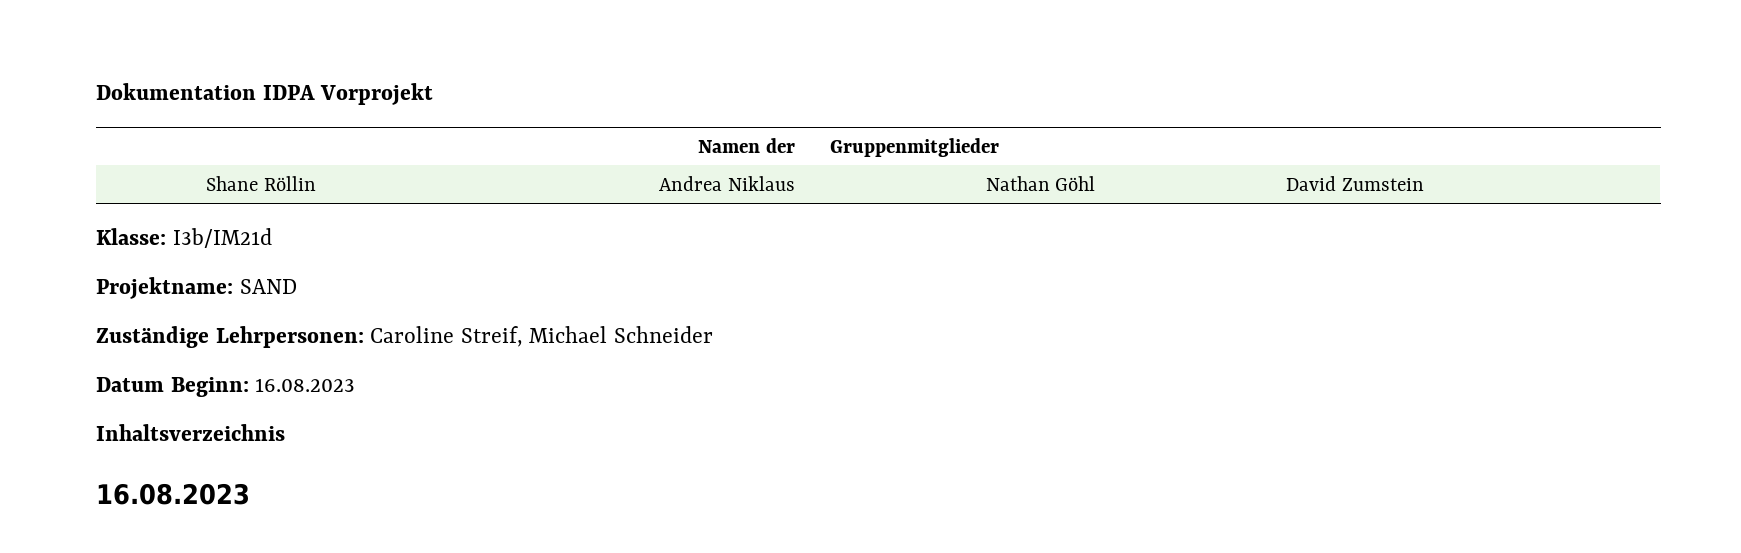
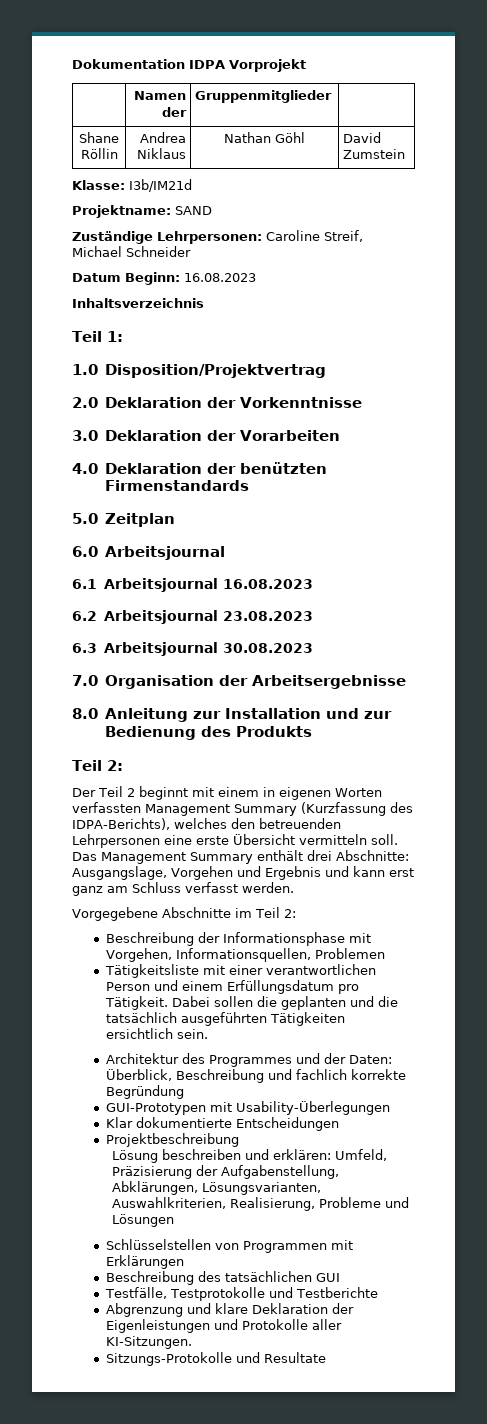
[96,483,250,505] 16.08.2023 -> [72,331,123,342] [72,364,326,378] [72,397,362,408] [72,430,340,441] [72,462,327,474] [104,480,249,491] [72,513,175,527] [72,546,225,560] [72,578,313,592] [72,610,313,624] [72,642,313,656] [72,675,406,689] [72,708,392,722] [104,726,312,740] [72,760,123,771] [72,786,382,800] [72,802,413,816] [72,818,341,830] [72,834,398,848] [72,850,409,864] [72,866,414,880] [72,882,294,896] [72,907,296,921] [106,932,372,946] [106,948,386,962] [105,964,377,978] [106,980,360,994] [105,996,399,1010] [106,1012,346,1026] [106,1028,209,1039] [106,1053,393,1067] [106,1069,407,1083] [106,1085,185,1099] [106,1101,391,1115] [106,1117,340,1131] [106,1133,240,1147] [111,1149,387,1163] [111,1165,339,1179] [111,1181,321,1195] [111,1197,409,1211] [111,1214,174,1227] [106,1239,354,1253] [106,1255,185,1269] [106,1271,341,1285] [105,1287,379,1301] [106,1303,355,1317] [106,1319,343,1333] [106,1336,193,1349] [106,1352,327,1366] Teil 1: // 1.0 Disposition/Projektvertrag // 2.0 Deklaration der Vorkenntnisse // 3.0 Deklaration der Vorarbeiten // 4.0 Deklaration der benützten Firmenstandards // 5.0 Zeitplan // 6.0 Arbeitsjournal // 6.1 Arbeitsjournal 16.08.2023 // 6.2 Arbeitsjournal 23.08.2023 // 6.3 Arbeitsjournal 30.08.2023 // 7.0 Organisation der Arbeitsergebnisse // 8.0 Anleitung zur Installation und zur Bedienung des Produkts // Teil 2: // Der Teil 2 beginnt mit einem in eigenen Worten verfassten Management Summary (Kurzfassung des IDPA-Berichts), welches den betreuenden Lehrpersonen eine erste Übersicht vermitteln soll. Das Management Summary enthält drei Abschnitte: Ausgangslage, Vorgehen und Ergebnis und kann erst ganz am Schluss verfasst werden. // Vorgegebene Abschnitte im Teil 2: // Beschreibung der Informationsphase mit Vorgehen, Informationsquellen, Problemen // Tätigkeitsliste mit einer verantwortlichen Person und einem Erfüllungsdatum pro Tätigkeit. Dabei sollen die geplanten und die tatsächlich ausgeführten Tätigkeiten ersichtlich sein. // Architektur des Programmes und der Daten: Überblick, Beschreibung und fachlich korrekte Begründung // GUI-Prototypen mit Usability-Überlegungen // Klar dokumentierte Entscheidungen // Projektbeschreibung // Lösung beschreiben und erklären: Umfeld, Präzisierung der Aufgabenstellung, Abklärungen, Lösungsvarianten, Auswahlkriterien, Realisierung, Probleme und Lösungen // Schlüsselstellen von Programmen mit Erklärungen // Beschreibung des tatsächlichen GUI // Testfälle, Testprotokolle und Testberichte // Abgrenzung und klare Deklaration der Eigenleistungen und Protokolle aller KI-Sitzungen. // Sitzungs-Protokolle und Resultate

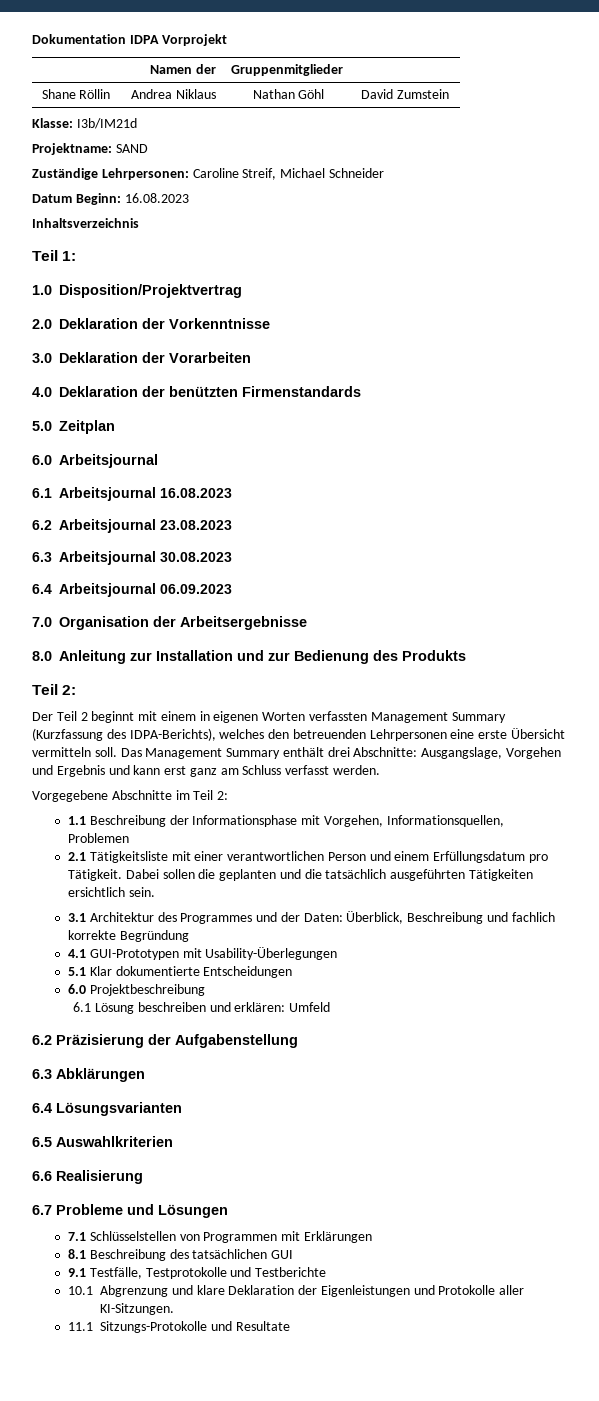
(313, 648) none -> [32,583,232,597] // 6.4 Arbeitsjournal 06.09.2023
(296, 913) none -> [68,816,87,825] 1.1
(386, 953) none -> [68,852,87,861] 2.1
(209, 1034) none -> [68,913,87,922] 3.1
(185, 1092) none -> [68,949,87,958] 4.1
(391, 1108) none -> [68,967,87,976] 5.1
(340, 1124) none -> [68,984,87,994] 6.0
(240, 1140) none -> [73,1002,92,1012] 6.1
[334,1149,387,1161] [111,1165,339,1179] [111,1181,321,1195] [111,1197,315,1211] Umfeld, Präzisierung der Aufgabenstellung, Abklärungen, Lösungsvarianten, Auswahlkriterien, Realisierung, -> [289,1002,331,1012] [32,1034,298,1048] [32,1068,145,1082] [32,1102,182,1116] [32,1136,173,1147] [32,1170,143,1184] [32,1205,52,1215] Umfeld // 6.2 Präzisierung der Aufgabenstellung // 6.3 Abklärungen // 6.4 Lösungsvarianten // 6.5 Auswahlkriterien // 6.6 Realisierung // 6.7
(174, 1220) none -> [68,1232,87,1241] 7.1
(185, 1262) none -> [68,1249,87,1259] 8.1
(341, 1277) none -> [68,1268,87,1277] 9.1
(379, 1292) none -> [68,1286,94,1295] 10.1
(193, 1342) none -> [68,1322,94,1331] 11.1

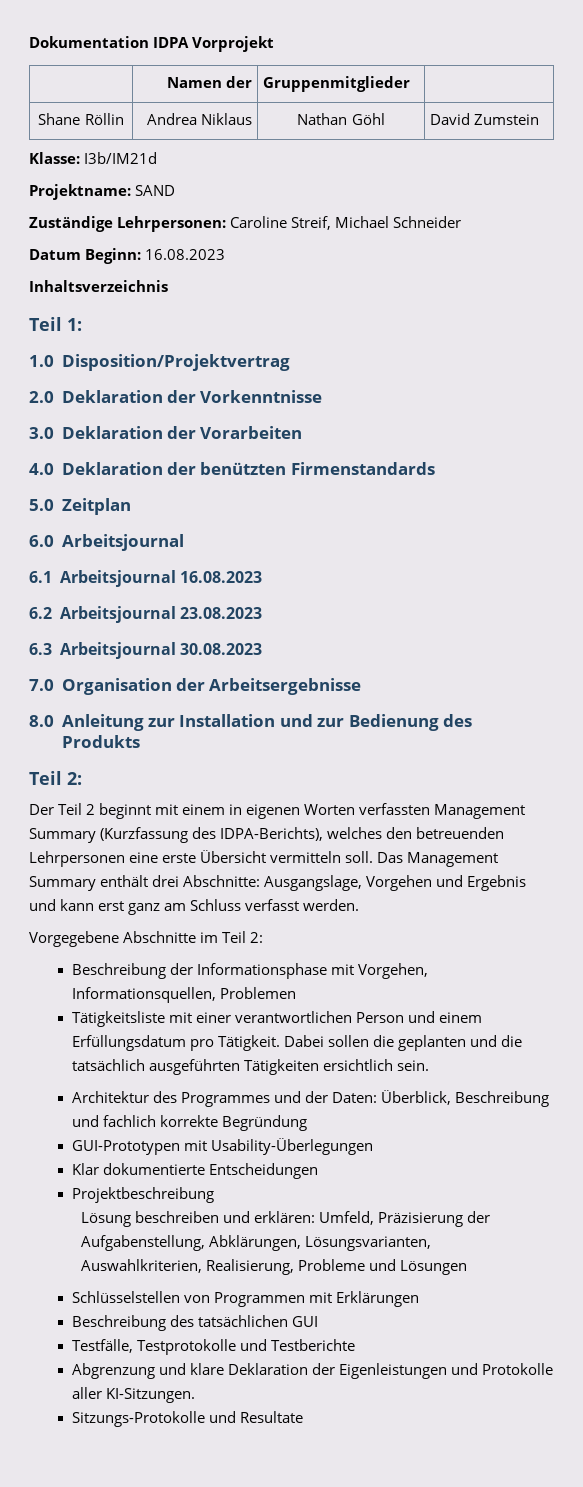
[32,583,232,597] // 6.4 Arbeitsjournal 06.09.2023 -> (262, 649) none
[68,816,87,825] 1.1 -> (264, 937) none
[68,852,87,861] 2.1 -> (296, 993) none
[68,913,87,922] 3.1 -> (429, 1065) none
[68,949,87,958] 4.1 -> (307, 1123) none
[68,967,87,976] 5.1 -> (373, 1146) none
[68,984,87,994] 6.0 -> (318, 1171) none
[73,1002,92,1012] 6.1 -> (214, 1195) none
[289,1002,331,1012] [32,1034,298,1048] [32,1068,145,1082] [32,1102,182,1116] [32,1136,173,1147] [32,1170,143,1184] [32,1205,52,1215] Umfeld // 6.2 Präzisierung der Aufgabenstellung // 6.3 Abklärungen // 6.4 Lösungsvarianten // 6.5 Auswahlkriterien // 6.6 Realisierung // 6.7 -> [319,1211,491,1227] [81,1235,432,1251] [81,1259,295,1275] Umfeld, Präzisierung der Aufgabenstellung, Abklärungen, Lösungsvarianten, Auswahlkriterien, Realisierung,
[68,1232,87,1241] 7.1 -> (468, 1267) none
[68,1249,87,1259] 8.1 -> (419, 1299) none
[68,1268,87,1277] 9.1 -> (318, 1321) none
[68,1286,94,1295] 10.1 -> (355, 1345) none
[68,1322,94,1331] 11.1 -> (195, 1395) none

